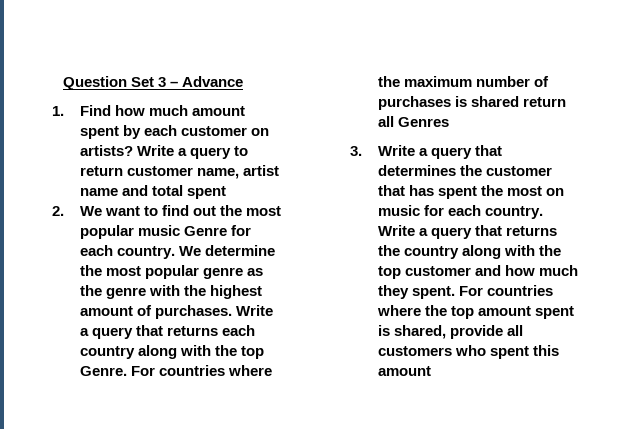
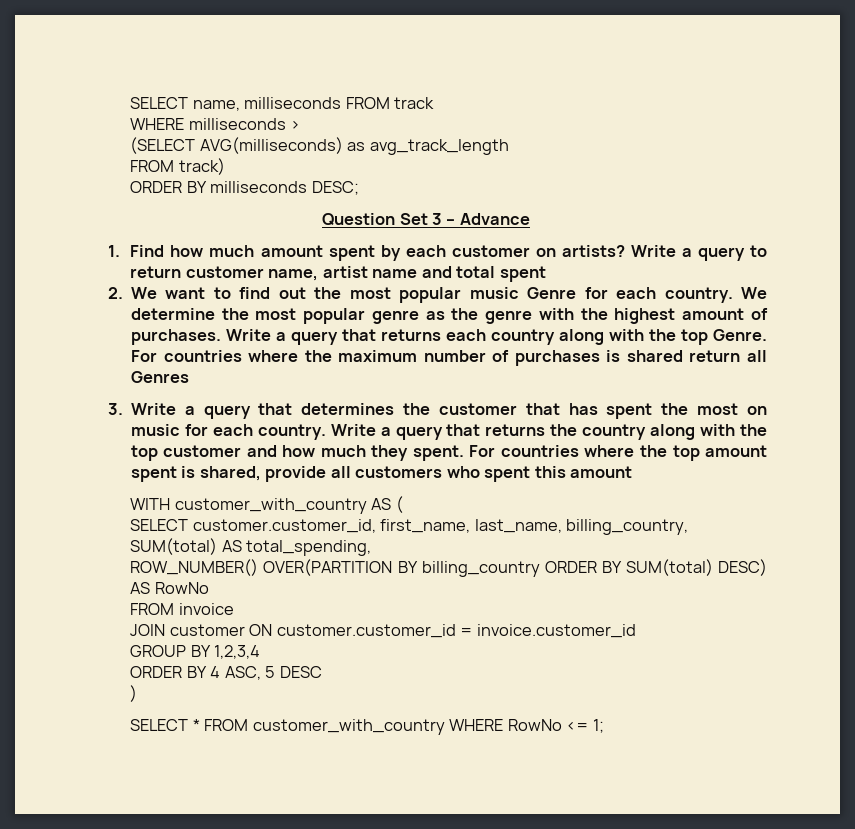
(62, 83) none -> [130,97,435,111] [130,118,301,130] [130,137,509,155] [130,158,225,175] [130,181,359,195] SELECT name, milliseconds FROM track // WHERE milliseconds > // (SELECT AVG(milliseconds) as avg_track_length // FROM track) // ORDER BY milliseconds DESC; //
(431, 371) none -> [130,496,403,514] [130,519,689,535] [130,538,372,556] [130,559,767,577] [130,582,209,594] [130,603,234,615] [130,624,636,638] [130,645,261,659] [130,666,322,680] [130,685,138,702] [130,719,604,735] // WITH customer_with_country AS ( // SELECT customer.customer_id, first_name, last_name, billing_country, SUM(total) AS total_spending, // ROW_NUMBER() OVER(PARTITION BY billing_country ORDER BY SUM(total) DESC) AS RowNo // FROM invoice // JOIN customer ON customer.customer_id = invoice.customer_id // GROUP BY 1,2,3,4 // ORDER BY 4 ASC, 5 DESC // ) // SELECT * FROM customer_with_country WHERE RowNo <= 1;

